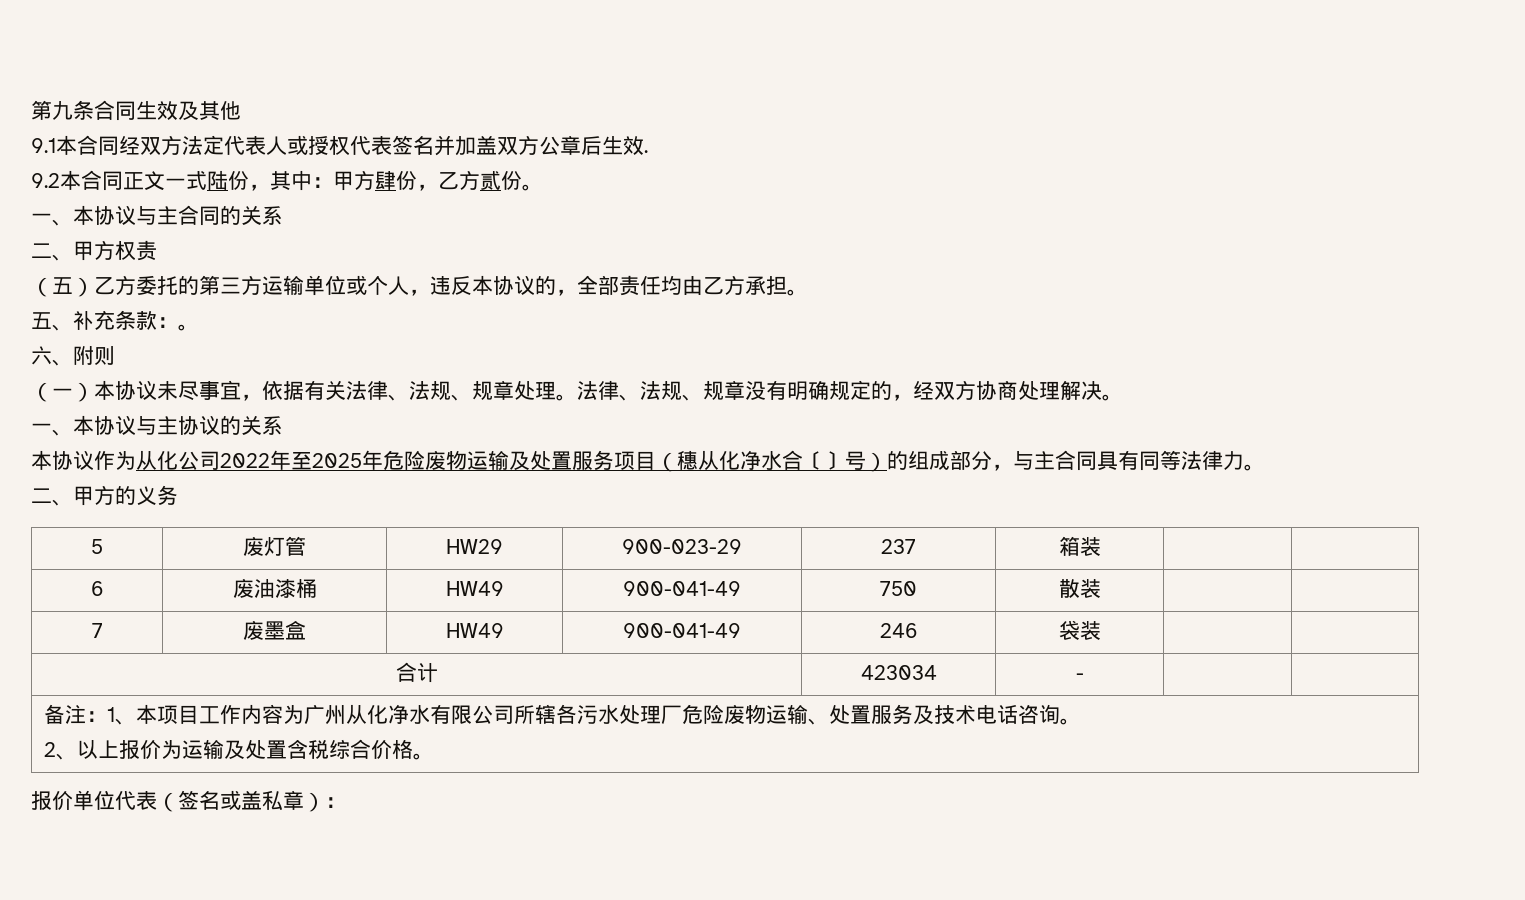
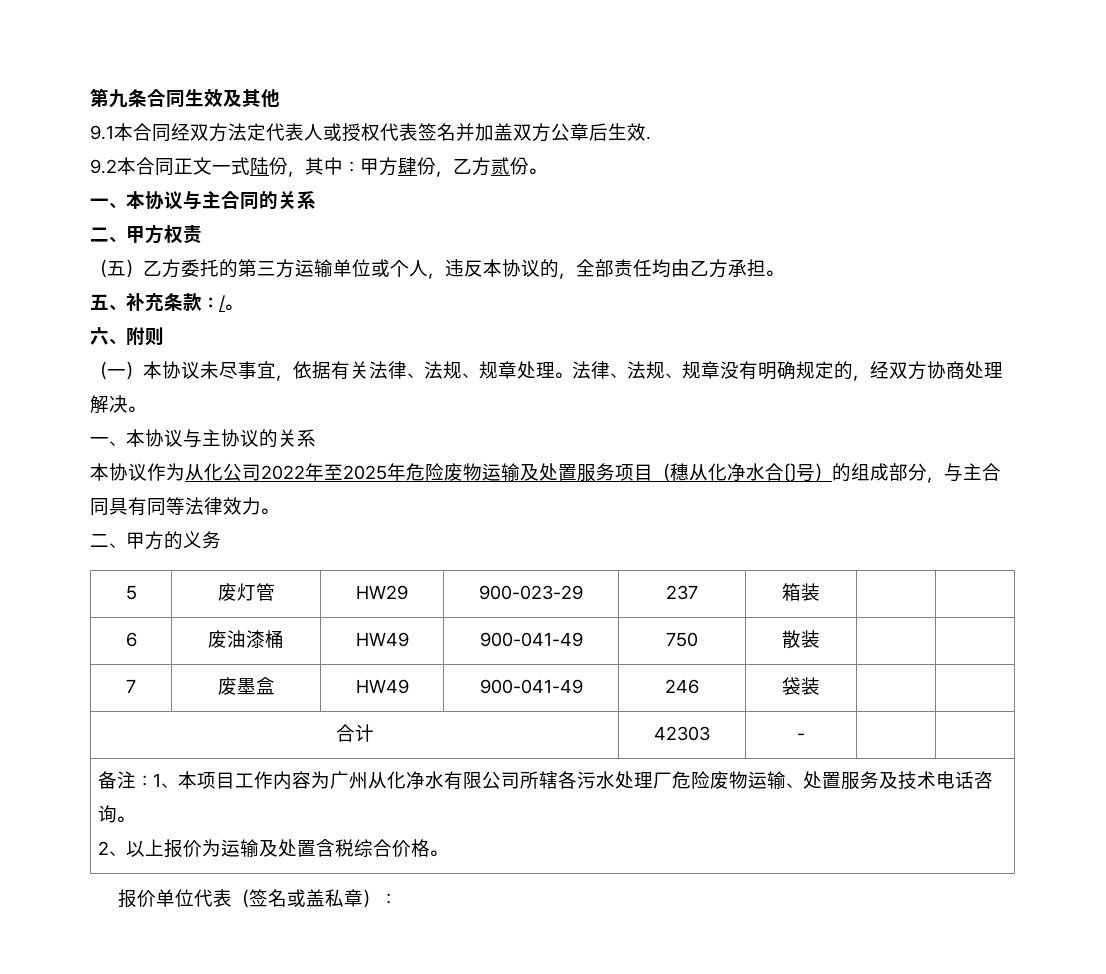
(178, 322) none -> [219,295,225,311] /
(1223, 460) none -> [223,497,242,515] 效
[860,665,937,680] 423034 -> [654,726,710,741] 42303

